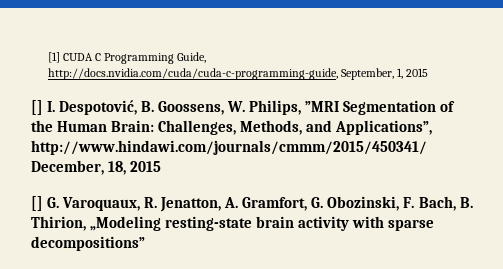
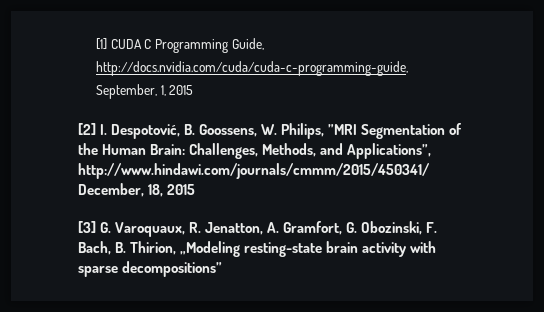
[31,100,43,115] [] -> [78,123,96,135] [2]
[31,196,43,211] [] -> [78,221,96,233] [3]

